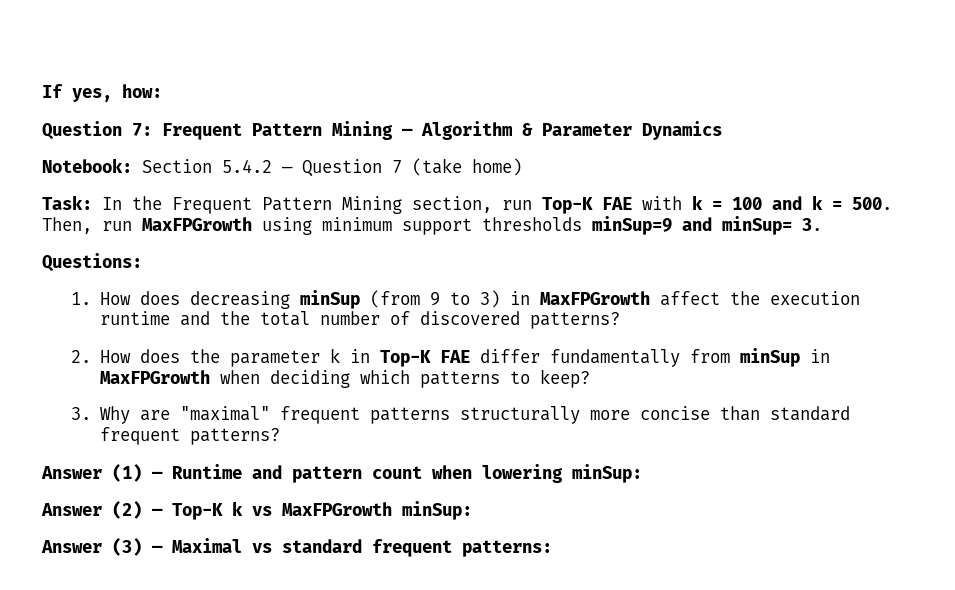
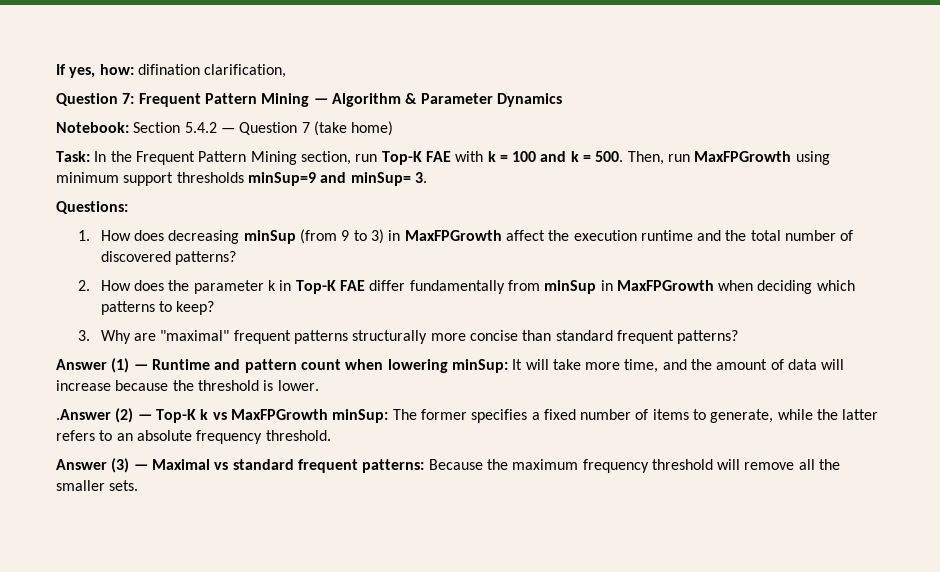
(162, 91) none -> [137,64,287,78] difination clarification,
[41,503,102,516] // Answer -> [512,359,845,373] [56,380,319,391] [56,409,111,420] It will take more time, and the amount of data will increase because the threshold is lower. // .Answer
(472, 510) none -> [392,409,879,423] [56,430,331,444] The former specifies a fixed number of items to generate, while the latter refers to an absolute frequency threshold.
(552, 548) none -> [428,459,841,473] [56,480,139,491] Because the maximum frequency threshold will remove all the smaller sets.

